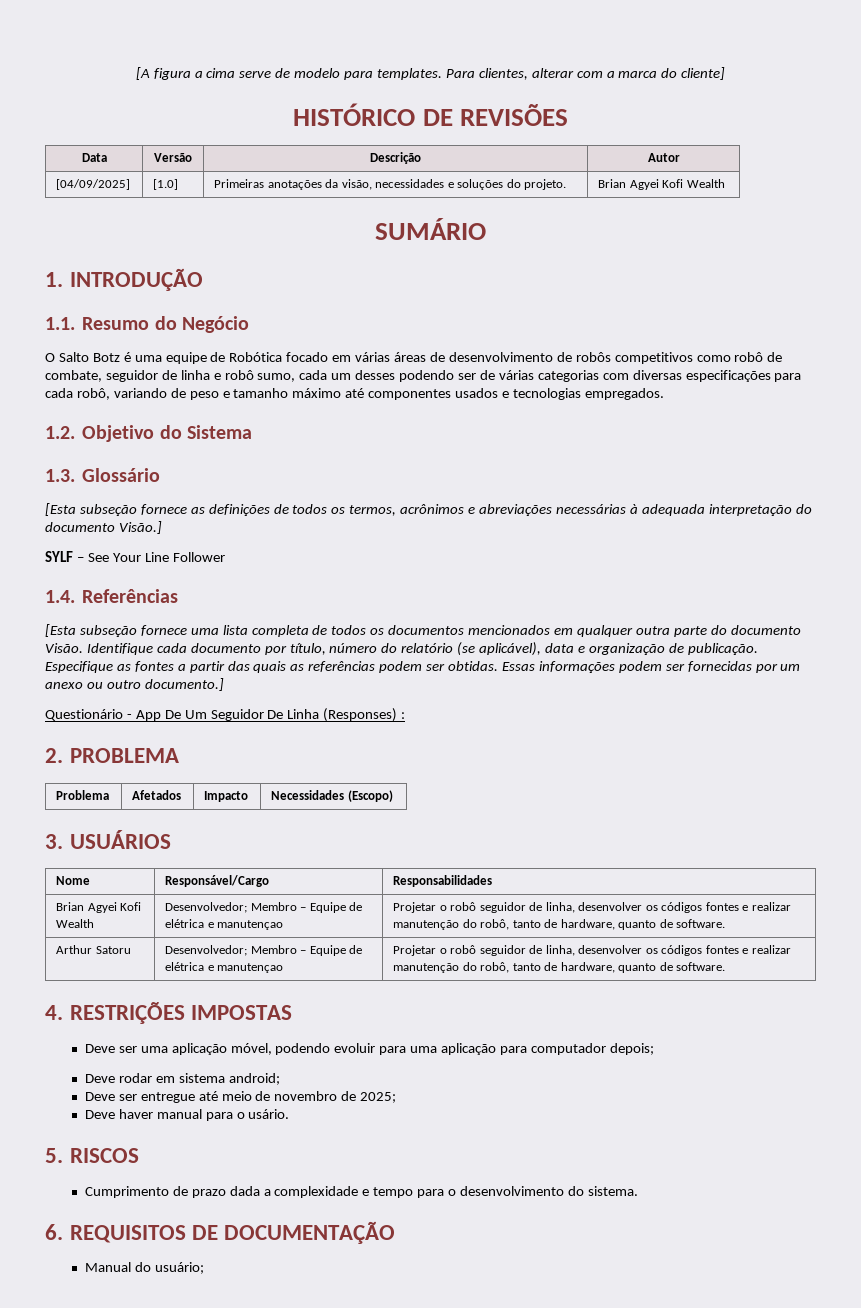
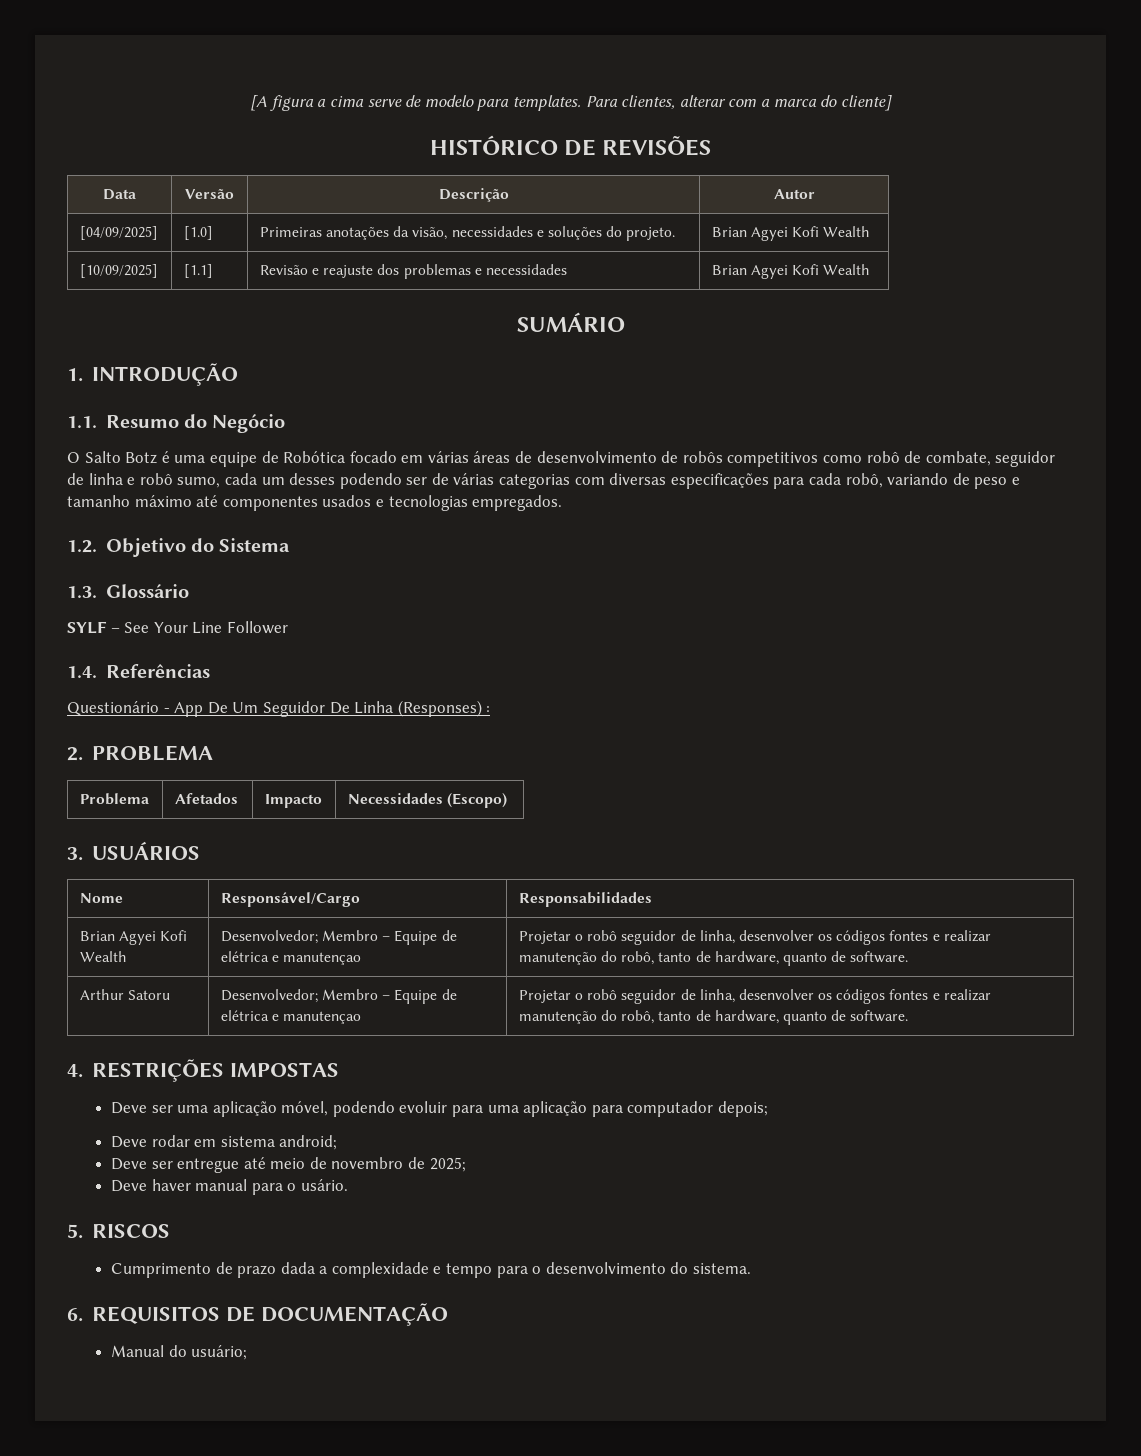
(725, 183) none -> [79,264,158,278] [183,264,213,278] [259,264,567,279] [711,264,871,279] // [10/09/2025] | [1.1] | Revisão e reajuste dos problemas e necessidades | Brian Agyei Kofi Wealth
[45,503,812,516] [45,521,162,534] // [Esta subseção fornece as definições de todos os termos, acrônimos e abreviações necessárias à adequada interpretação do documento Visão.] -> (189, 591) none
[45,624,801,637] [45,642,758,656] [45,661,801,673] [45,678,224,691] // [Esta subseção fornece uma lista completa de todos os documentos mencionados em qualquer outra parte do documento Visão. Identifique cada documento por título, número do relatório (se aplicável), data e organização de publicação. Especifique as fontes a partir das quais as referências podem ser obtidas. Essas informações podem ser fornecidas por um anexo ou outro documento.] -> (210, 671) none

